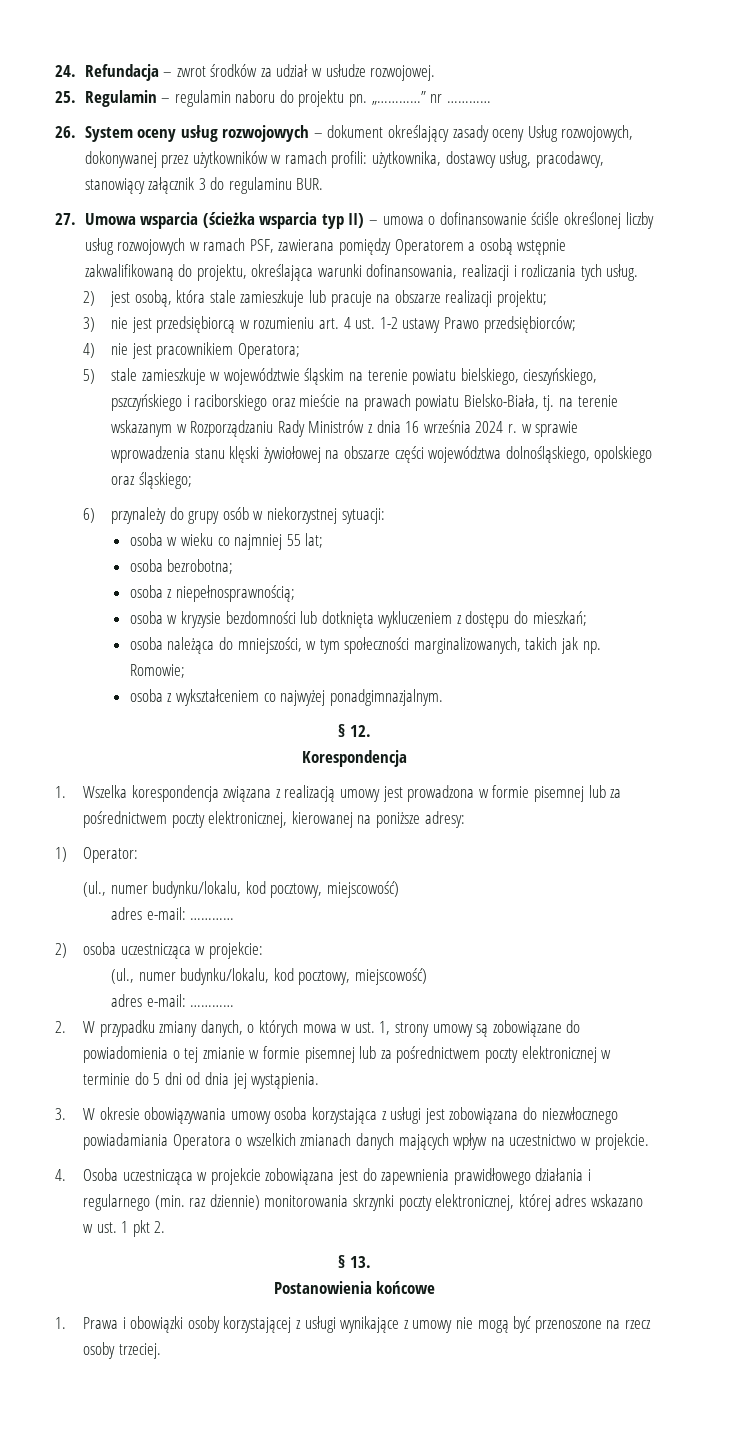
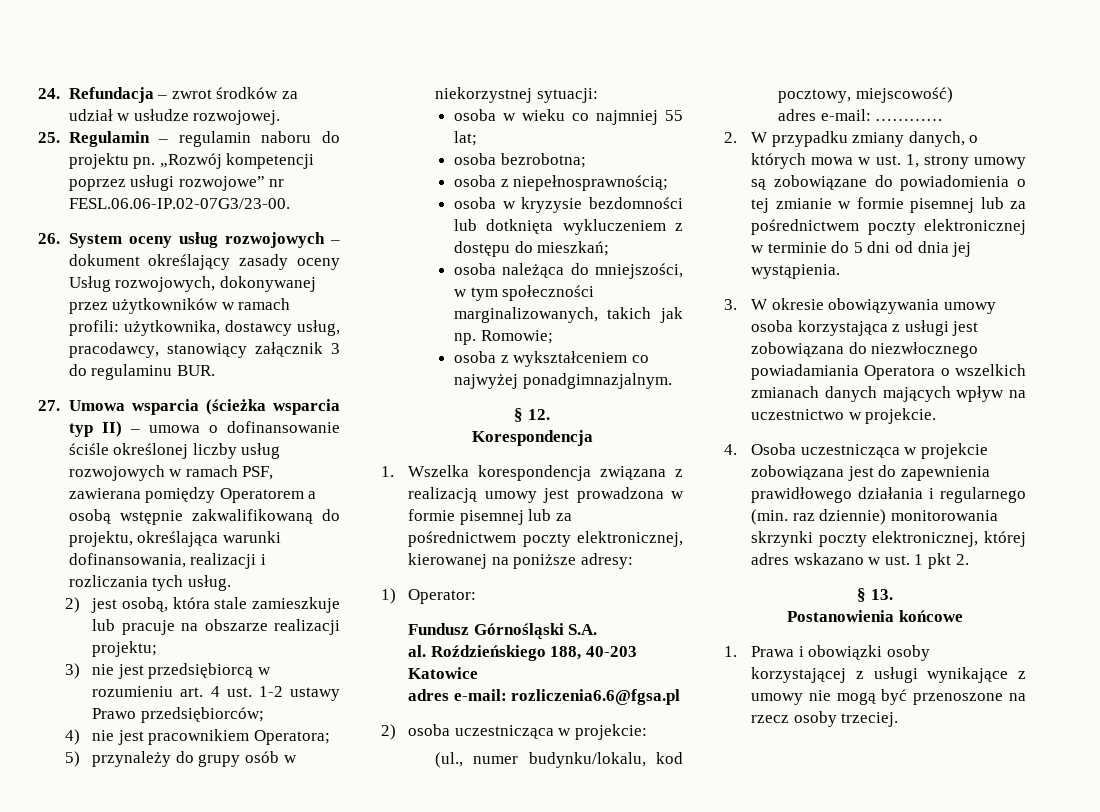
[371,91,491,105] „…………” nr ………… -> [159,153,315,169] [68,175,285,191] [68,198,290,209] „Rozwój kompetencji poprzez usługi rozwojowe” nr FESL.06.06-IP.02-07G3/23-00.
[111,368,598,385] [111,394,618,411] [111,420,579,437] [111,446,653,463] [111,472,192,489] [83,508,96,523] stale zamieszkuje w województwie śląskim na terenie powiatu bielskiego, cieszyńskiego, pszczyńskiego i raciborskiego oraz mieście na prawach powiatu Bielsko-Biała, tj. na terenie wskazanym w Rozporządzaniu Rady Ministrów z dnia 16 września 2024 r. w sprawie wprowadzenia stanu klęski żywiołowej na obszarze części województwa dolnośląskiego, opolskiego oraz śląskiego; // 6) -> (81, 759) none
[83,881,399,898] [111,907,235,920] (ul., numer budynku/lokalu, kod pocztowy, miejscowość) // adres e-mail: ………… -> [408,623,598,639] [408,645,637,661] [408,667,479,679] [408,689,681,705] Fundusz Górnośląski S.A. // al. Roździeńskiego 188, 40-203 Katowice // adres e-mail: rozliczenia6.6@fgsa.pl

